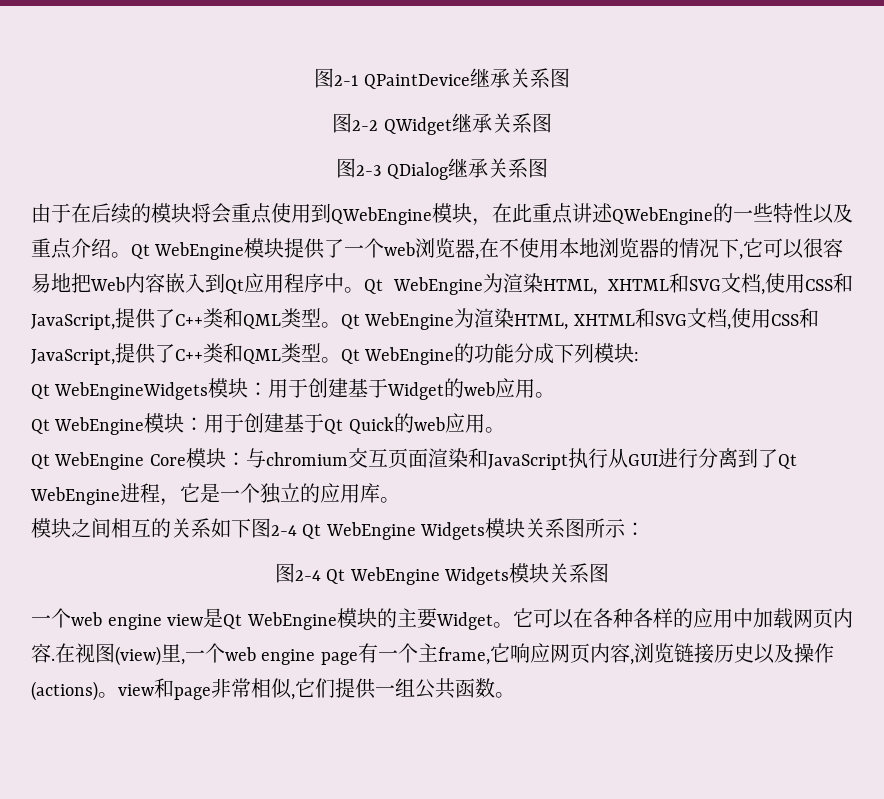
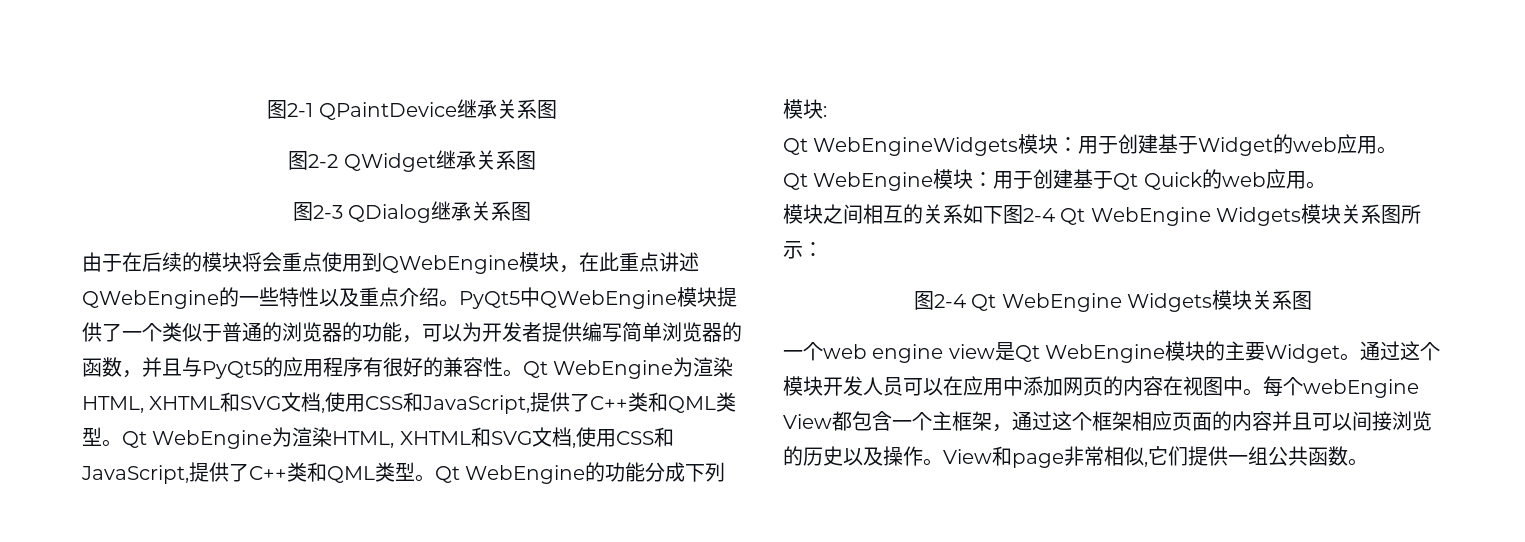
[131,242,245,260] Qt WebEngine -> [459,287,677,309] PyQt5中QWebEngine
[384,238,844,260] [31,273,344,294] web浏览器,在不使用本地浏览器的情况下,它可以很容易地把Web内容嵌入到Qt应用程序中 -> [162,322,742,343] [82,357,503,379] 类似于普通的浏览器的功能，可以为开发者提供编写简单浏览器的函数，并且与PyQt5的应用程序有很好的兼容性
[31,448,797,470] [30,483,400,506] // Qt WebEngine Core模块：与chromium交互页面渲染和JavaScript执行从GUI进行分离到了Qt WebEngine进程，它是一个独立的应用库。 -> (1326, 185) none
[513,608,853,629] [31,643,714,666] 它可以在各种各样的应用中加载网页内容.在视图(view)里,一个web engine page有一个主frame,它响应网页内容,浏览链接 -> [1360,341,1441,361] [783,376,1419,398] [783,411,1432,432] [783,446,803,466] 通过这个模块开发人员可以在应用中添加网页的内容在视图中。每个webEngine View都包含一个主框架，通过这个框架相应页面的内容并且可以间接浏览的
[31,681,154,701] (actions)。view -> [923,449,992,466] 。View

